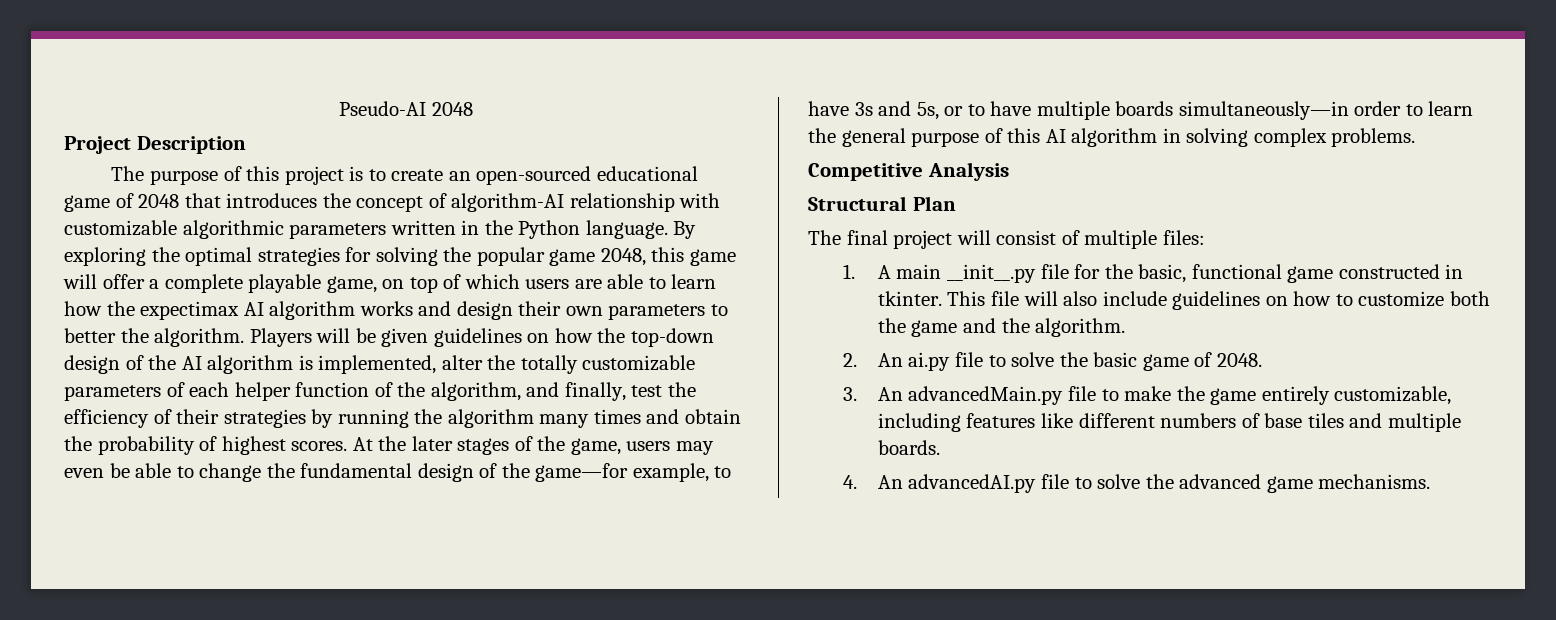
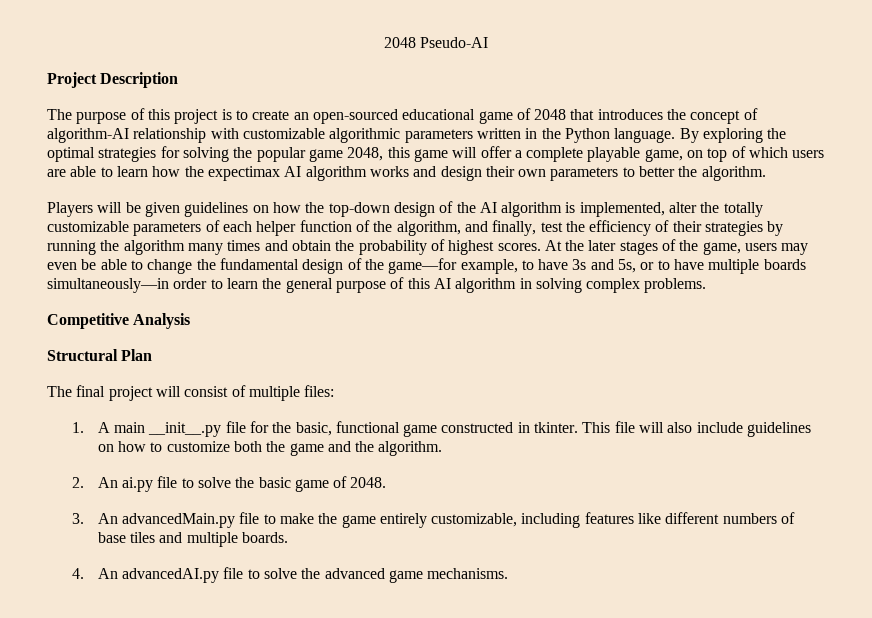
(339, 108) none -> [383,37,416,48] 2048
[431,102,473,116] 2048 -> (489, 42) none
(245, 337) none -> (766, 173) //

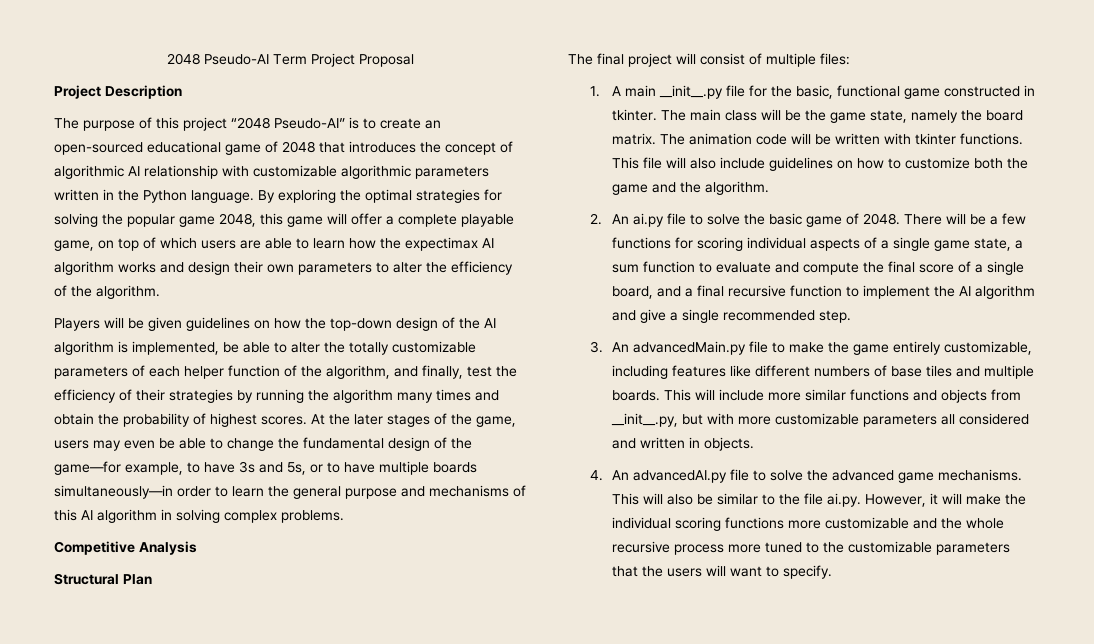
(489, 42) none -> [272,53,414,67] Term Project Proposal
(219, 116) none -> [231,117,345,129] “2048 Pseudo-AI”
[47,128,129,143] algorithm-AI -> [54,165,140,179] algorithmic AI
[639,166,676,177] better -> [393,261,513,275] [54,285,67,297] alter the efficiency of
(665, 209) none -> [223,342,287,353] be able to
(386, 287) none -> [401,485,509,497] and mechanisms
(579, 427) none -> [661,109,1024,123] [612,133,1024,145] The main class will be the game state, namely the board matrix. The animation code will be written with tkinter functions.
(387, 482) none -> [904,213,1027,225] [612,237,1024,251] [612,261,1025,275] [612,285,1036,299] [612,309,852,323] There will be a few functions for scoring individual aspects of a single game state, a sum function to evaluate and compute the final score of a single board, and a final recursive function to implement the AI algorithm and give a single recommended step.
(288, 537) none -> [664,389,1022,403] [611,413,1030,427] [612,437,755,451] This will include more similar functions and objects from __init__.py, but with more customizable parameters all considered and written in objects.
(509, 573) none -> [612,493,1027,507] [612,517,1005,531] [612,541,1011,555] [612,565,833,579] This will also be similar to the file ai.py. However, it will make the individual scoring functions more customizable and the whole recursive process more tuned to the customizable parameters that the users will want to specify.

